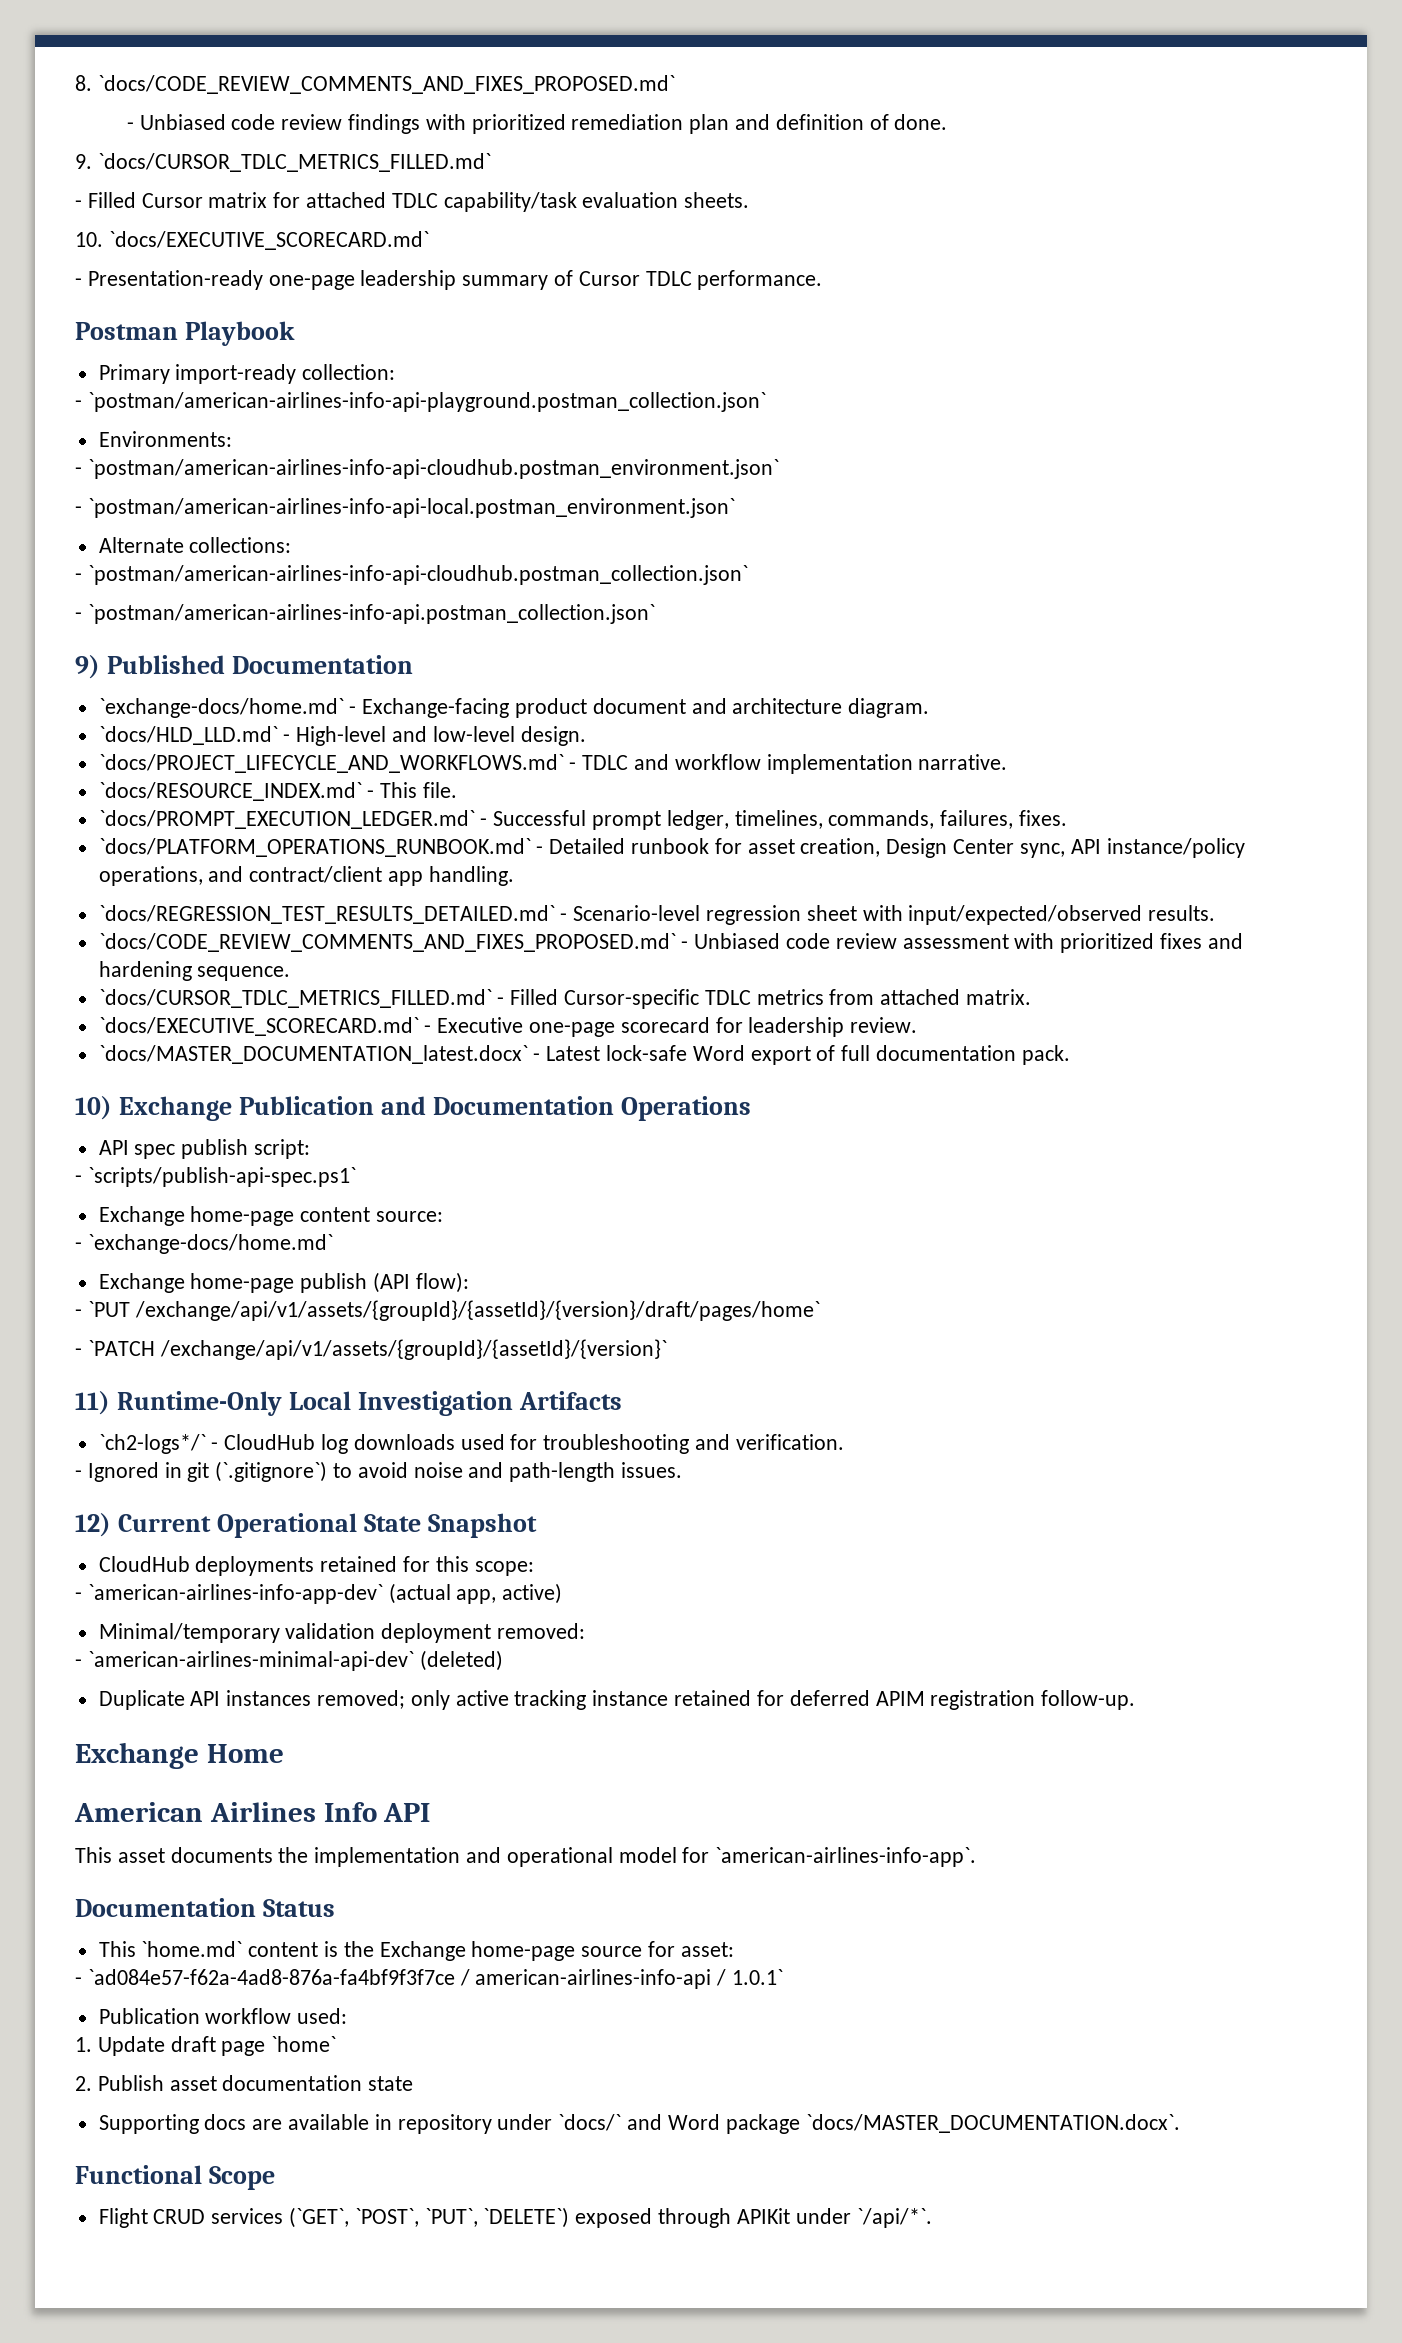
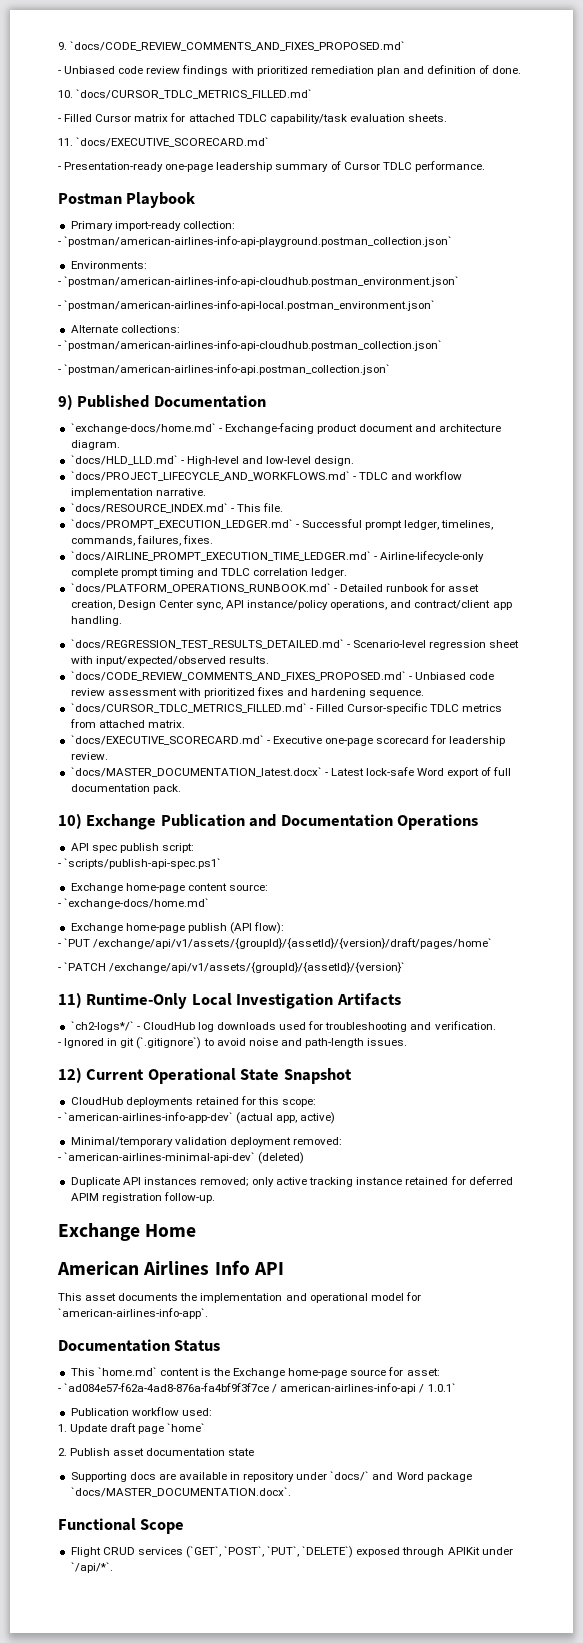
[75,75,92,91] 8. -> [58,42,67,50] 9.
[75,154,92,169] 9. -> [58,90,73,98] 10.
[75,232,103,247] 10. -> [58,138,73,146] 11.
(1068, 818) none -> [70,551,484,562] [70,568,348,578] // `docs/AIRLINE_PROMPT_EXECUTION_TIME_LEDGER.md` - Airline-lifecycle-only complete prompt timing and TDLC correlation ledger.

